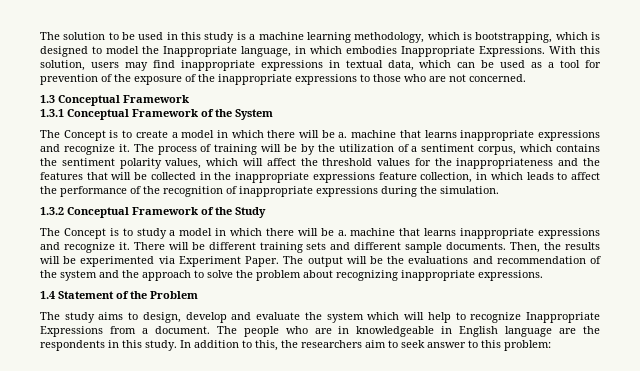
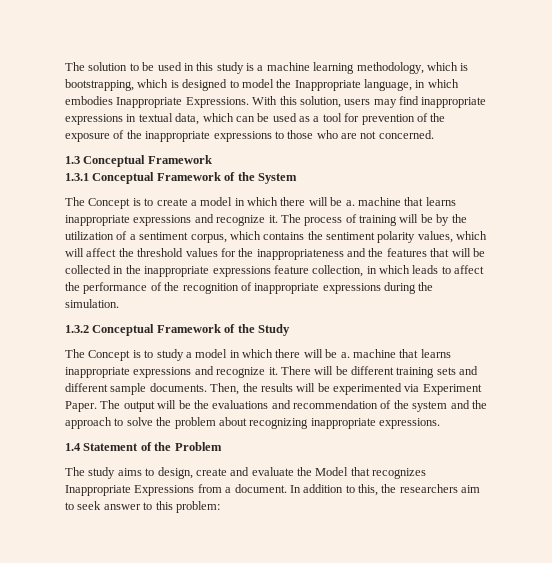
[185,312,227,323] develop -> [195,468,227,476] create
[326,312,522,323] system which will help to recognize -> [315,467,427,479] Model that recognizes
[216,326,601,337] [40,340,177,351] The people who are in knowledgeable in English language are the respondents in this study. -> (287, 488) none

